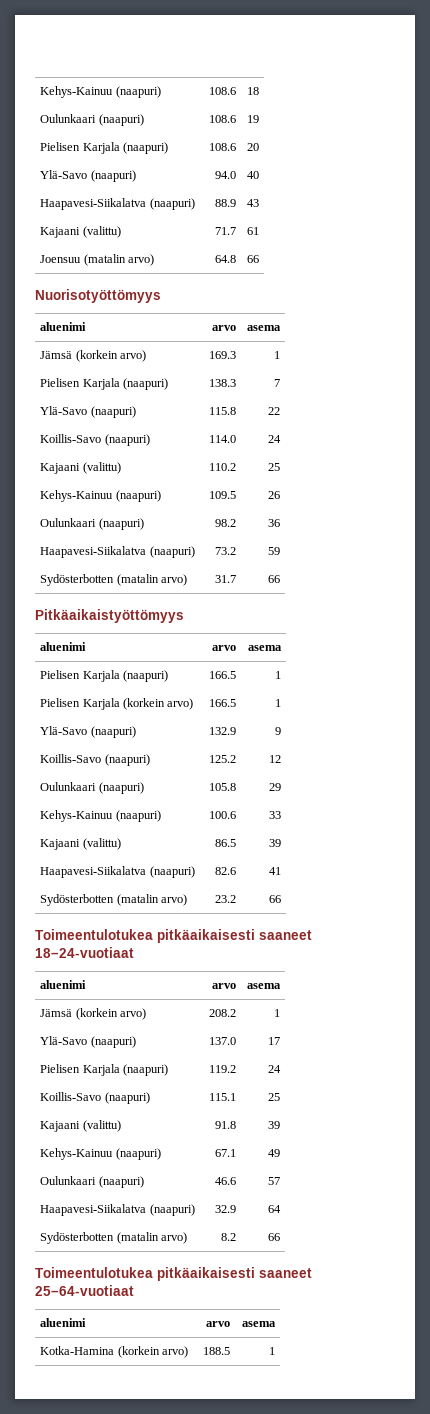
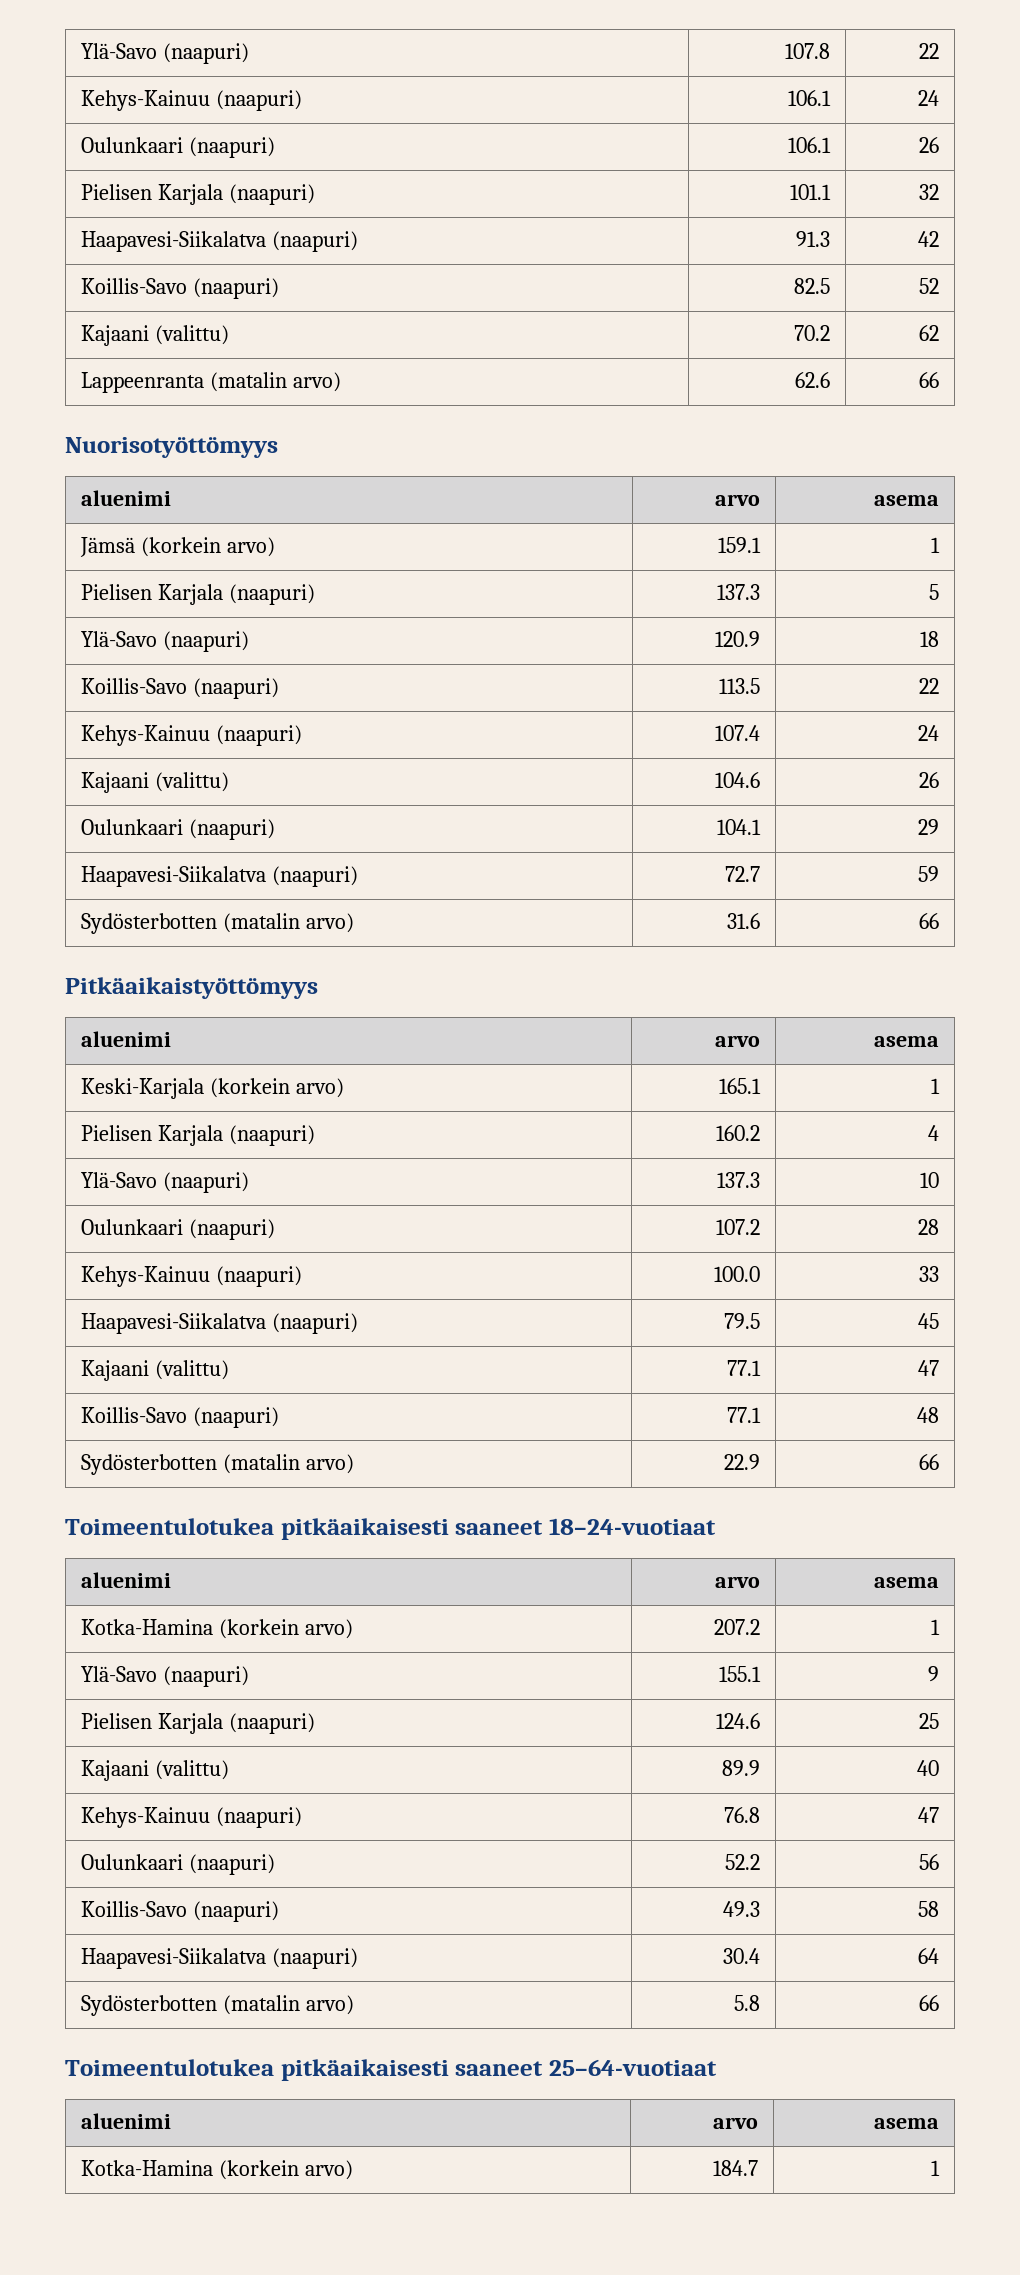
[40,86,161,98] [208,87,236,95] [246,87,259,95] [40,114,144,126] [208,115,236,123] [246,115,259,123] [40,142,168,154] [208,143,236,151] [246,143,259,151] [40,170,136,182] [214,171,236,179] [246,171,259,179] [40,198,195,210] [214,199,236,207] [246,199,259,207] [40,226,121,238] [214,227,236,235] [246,227,259,235] [40,254,154,266] [214,255,236,263] Kehys-Kainuu (naapuri) | 108.6 | 18 // Oulunkaari (naapuri) | 108.6 | 19 // Pielisen Karjala (naapuri) | 108.6 | 20 // Ylä-Savo (naapuri) | 94.0 | 40 // Haapavesi-Siikalatva (naapuri) | 88.9 | 43 // Kajaani (valittu) | 71.7 | 61 // Joensuu (matalin arvo) | 64.8 -> [81,43,250,64] [784,43,830,59] [918,43,939,59] [81,90,303,111] [787,90,831,106] [917,90,939,106] [81,137,276,158] [787,137,831,153] [918,137,939,153] [81,184,316,205] [789,184,831,200] [918,184,939,200] [81,231,359,252] [795,231,830,247] [917,231,939,247] [81,278,280,299] [793,278,830,294] [918,278,939,294] [81,325,230,346] [793,325,830,341] [918,325,939,341] [81,372,342,393] [794,372,830,388] Ylä-Savo (naapuri) | 107.8 | 22 // Kehys-Kainuu (naapuri) | 106.1 | 24 // Oulunkaari (naapuri) | 106.1 | 26 // Pielisen Karjala (naapuri) | 101.1 | 32 // Haapavesi-Siikalatva (naapuri) | 91.3 | 42 // Koillis-Savo (naapuri) | 82.5 | 52 // Kajaani (valittu) | 70.2 | 62 // Lappeenranta (matalin arvo) | 62.6
[208,351,236,359] [273,351,280,359] [40,378,168,390] [208,379,236,387] [273,379,280,387] [40,406,136,418] [208,407,236,415] [267,407,280,415] [40,434,150,446] [208,435,236,443] [267,435,281,443] [40,462,121,474] [208,463,236,471] [267,463,280,471] [40,490,161,502] [208,491,236,499] 169.3 | 1 // Pielisen Karjala (naapuri) | 138.3 | 7 // Ylä-Savo (naapuri) | 115.8 | 22 // Koillis-Savo (naapuri) | 114.0 | 24 // Kajaani (valittu) | 110.2 | 25 // Kehys-Kainuu (naapuri) | 109.5 -> [717,537,761,553] [930,537,940,553] [81,584,316,605] [716,584,760,600] [928,584,939,600] [81,631,250,652] [714,631,760,647] [919,631,939,647] [81,678,280,699] [718,678,760,694] [918,678,939,694] [81,725,303,746] [714,725,760,741] [917,725,939,741] [81,772,230,793] [714,772,760,788] 159.1 | 1 // Pielisen Karjala (naapuri) | 137.3 | 5 // Ylä-Savo (naapuri) | 120.9 | 18 // Koillis-Savo (naapuri) | 113.5 | 22 // Kehys-Kainuu (naapuri) | 107.4 | 24 // Kajaani (valittu) | 104.6
[214,519,236,527] [267,519,280,527] [40,546,195,558] [214,547,236,555] 98.2 | 36 // Haapavesi-Siikalatva (naapuri) | 73.2 -> [716,819,761,835] [917,819,939,835] [81,866,359,887] [724,866,760,882] 104.1 | 29 // Haapavesi-Siikalatva (naapuri) | 72.7
[214,575,236,583] 31.7 -> [726,913,760,929] 31.6
[40,670,168,682] [208,671,236,679] [274,671,281,679] [40,698,194,710] [208,699,236,707] [274,699,281,707] [40,726,136,738] [208,727,236,735] [274,727,281,735] [40,754,150,766] [208,755,236,763] [268,755,281,763] [40,782,144,794] [208,783,236,791] [268,783,281,791] [40,810,161,822] [208,811,236,819] [268,811,281,819] [40,838,121,850] [214,839,236,847] [268,839,281,847] [40,866,195,878] [214,867,236,875] [268,867,281,875] [40,894,187,906] [214,895,236,903] Pielisen Karjala (naapuri) | 166.5 | 1 // Pielisen Karjala (korkein arvo) | 166.5 | 1 // Ylä-Savo (naapuri) | 132.9 | 9 // Koillis-Savo (naapuri) | 125.2 | 12 // Oulunkaari (naapuri) | 105.8 | 29 // Kehys-Kainuu (naapuri) | 100.6 | 33 // Kajaani (valittu) | 86.5 | 39 // Haapavesi-Siikalatva (naapuri) | 82.6 | 41 // Sydösterbotten (matalin arvo) | 23.2 -> [81,1078,345,1099] [718,1078,761,1094] [930,1078,940,1094] [81,1125,316,1146] [715,1125,760,1141] [927,1125,939,1141] [81,1172,250,1193] [716,1172,760,1188] [919,1172,939,1188] [81,1219,276,1240] [715,1219,760,1235] [917,1219,939,1235] [81,1266,303,1287] [713,1266,760,1282] [918,1266,939,1282] [81,1313,359,1334] [723,1313,760,1329] [917,1313,939,1329] [81,1360,230,1381] [726,1360,761,1376] [917,1360,939,1376] [81,1407,280,1428] [726,1407,761,1423] [916,1407,939,1423] [81,1454,355,1475] [723,1454,760,1470] Keski-Karjala (korkein arvo) | 165.1 | 1 // Pielisen Karjala (naapuri) | 160.2 | 4 // Ylä-Savo (naapuri) | 137.3 | 10 // Oulunkaari (naapuri) | 107.2 | 28 // Kehys-Kainuu (naapuri) | 100.0 | 33 // Haapavesi-Siikalatva (naapuri) | 79.5 | 45 // Kajaani (valittu) | 77.1 | 47 // Koillis-Savo (naapuri) | 77.1 | 48 // Sydösterbotten (matalin arvo) | 22.9
[40,1008,146,1020] [208,1009,236,1017] [273,1009,280,1017] [40,1036,136,1048] [208,1037,236,1045] [267,1037,280,1045] [40,1064,168,1076] [208,1065,236,1073] [267,1065,281,1073] [40,1092,150,1104] [208,1093,236,1101] Jämsä (korkein arvo) | 208.2 | 1 // Ylä-Savo (naapuri) | 137.0 | 17 // Pielisen Karjala (naapuri) | 119.2 | 24 // Koillis-Savo (naapuri) | 115.1 -> [81,1619,354,1639] [713,1619,760,1635] [930,1619,940,1635] [81,1666,250,1687] [718,1666,761,1682] [927,1666,939,1682] [81,1713,316,1734] [715,1713,760,1729] Kotka-Hamina (korkein arvo) | 207.2 | 1 // Ylä-Savo (naapuri) | 155.1 | 9 // Pielisen Karjala (naapuri) | 124.6
[214,1121,236,1129] [267,1121,280,1129] [40,1148,161,1160] [214,1149,236,1157] [267,1149,280,1157] [40,1176,144,1188] [214,1177,236,1185] [267,1177,280,1185] [40,1204,195,1216] [214,1205,236,1213] 91.8 | 39 // Kehys-Kainuu (naapuri) | 67.1 | 49 // Oulunkaari (naapuri) | 46.6 | 57 // Haapavesi-Siikalatva (naapuri) | 32.9 -> [721,1760,760,1776] [916,1760,939,1776] [81,1807,303,1828] [723,1807,760,1823] [917,1807,939,1823] [81,1854,276,1875] [724,1854,760,1870] [918,1854,939,1870] [81,1901,280,1922] [722,1901,760,1917] [917,1901,939,1917] [81,1948,359,1969] [722,1948,760,1964] 89.9 | 40 // Kehys-Kainuu (naapuri) | 76.8 | 47 // Oulunkaari (naapuri) | 52.2 | 56 // Koillis-Savo (naapuri) | 49.3 | 58 // Haapavesi-Siikalatva (naapuri) | 30.4
[220,1233,236,1241] 8.2 -> [733,1995,760,2011] 5.8
[202,1347,230,1355] 188.5 -> [712,2160,758,2176] 184.7

